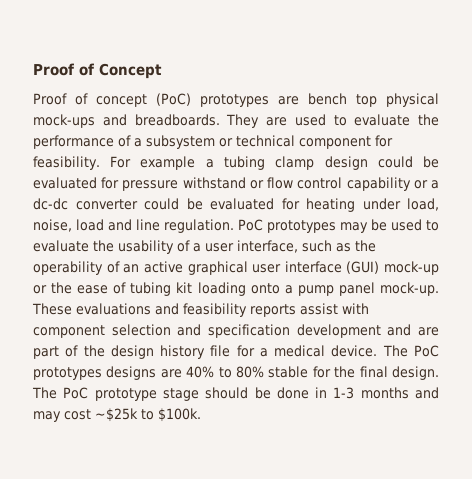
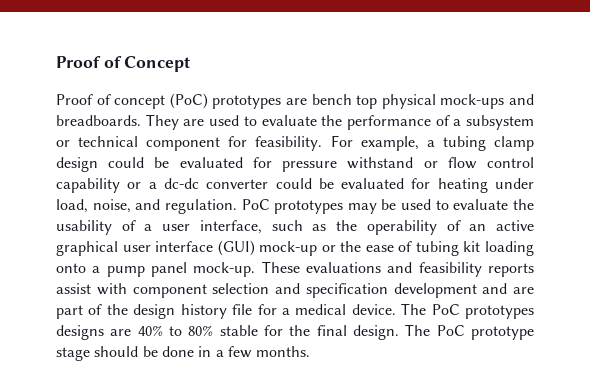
[140,156,196,170] example -> [360,136,419,151] example,
[76,219,160,231] load and line -> [135,199,161,210] and
[333,387,440,399] [33,408,201,422] 1-3 months and may cost ~$25k to $100k. -> [215,346,311,358] a few months.

